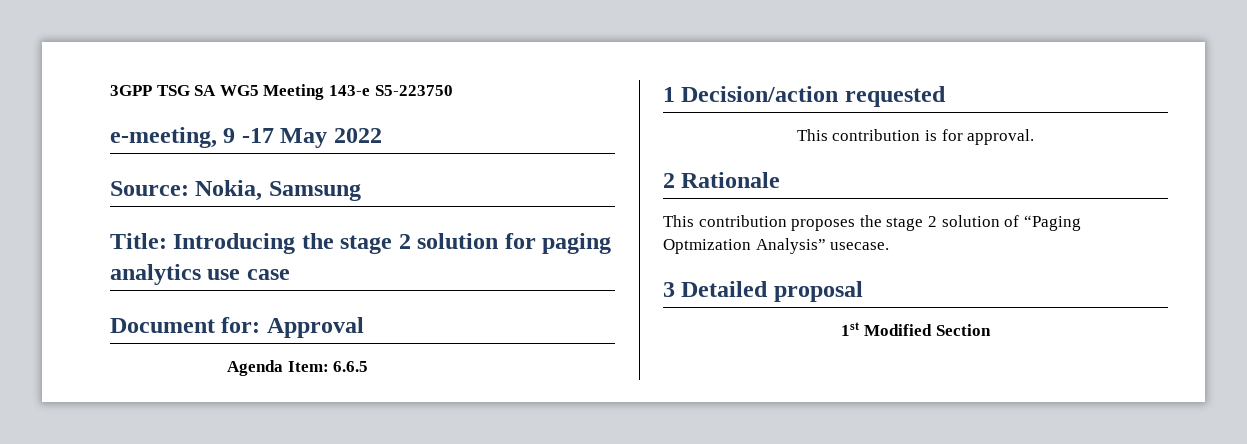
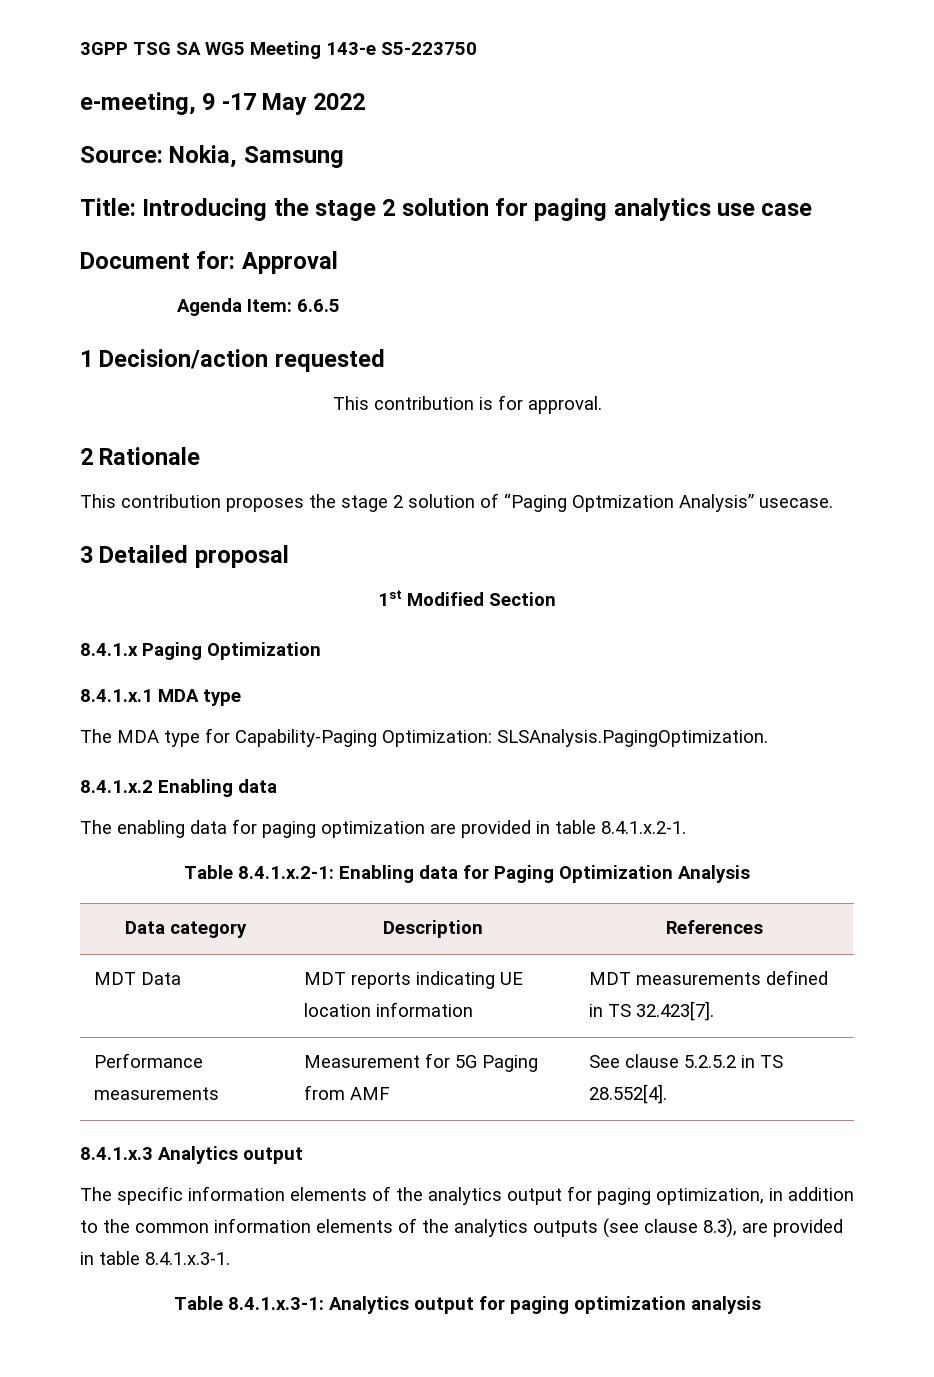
(991, 330) none -> [80,642,321,660] [80,689,241,706] [80,728,768,747] [80,779,277,797] [80,819,686,838] [184,865,750,883] [125,921,247,938] [383,920,483,938] [666,920,763,934] [93,972,181,985] [303,971,523,989] [303,1002,473,1017] [588,970,828,985] [588,1001,714,1021] [93,1053,203,1068] [93,1087,219,1100] [303,1053,538,1072] [303,1085,390,1100] [588,1054,783,1068] [588,1084,667,1104] [80,1146,303,1164] [80,1186,854,1205] [80,1218,843,1238] [80,1251,230,1265] [173,1296,761,1314] // 8.4.1.x Paging Optimization // 8.4.1.x.1 MDA type // The MDA type for Capability-Paging Optimization: SLSAnalysis.PagingOptimization. // 8.4.1.x.2 Enabling data // The enabling data for paging optimization are provided in table 8.4.1.x.2-1. // Table 8.4.1.x.2-1: Enabling data for Paging Optimization Analysis // Data category | Description | References // MDT Data | MDT reports indicating UE location information | MDT measurements defined in TS 32.423[7]. // Performance measurements | Measurement for 5G Paging from AMF | See clause 5.2.5.2 in TS 28.552[4]. // 8.4.1.x.3 Analytics output // The specific information elements of the analytics output for paging optimization, in addition to the common information elements of the analytics outputs (see clause 8.3), are provided in table 8.4.1.x.3-1. // Table 8.4.1.x.3-1: Analytics output for paging optimization analysis

